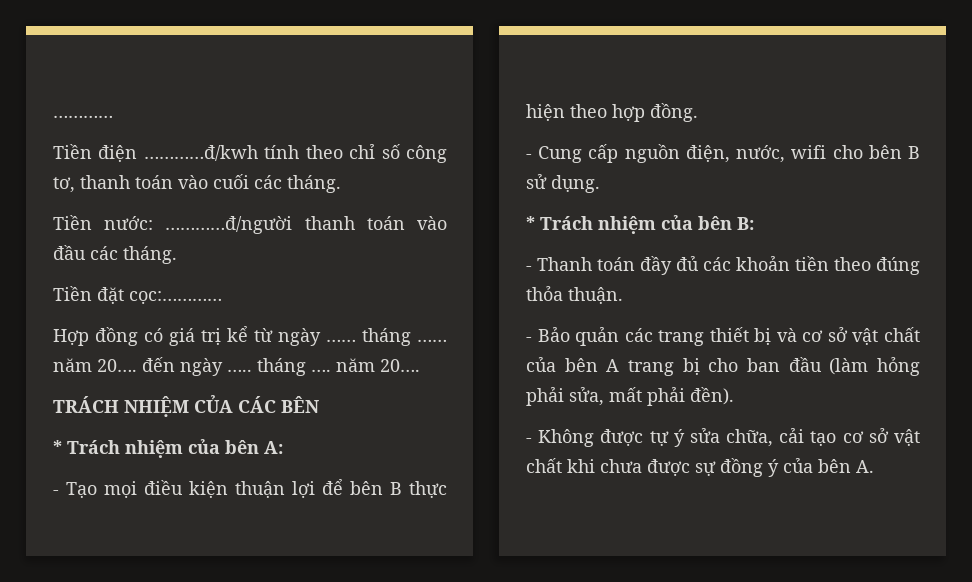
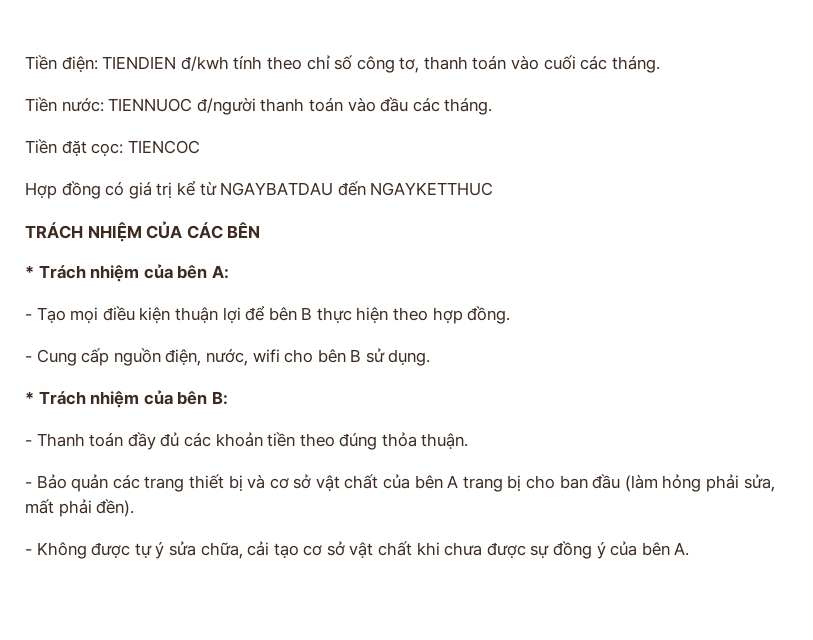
[53,115,113,118] [53,144,258,162] ………… // Tiền điện …………đ/kwh -> [25,55,229,72] Tiền điện: TIENDIEN đ/kwh
[165,216,293,234] …………đ/người -> [108,98,256,115] TIENNUOC đ/người
[129,291,222,304] cọc:………… -> [91,140,200,156] cọc: TIENCOC
[278,328,447,346] [53,357,420,376] ngày …… tháng …… năm 20…. đến ngày ….. tháng …. năm 20…. -> [220,181,494,196] NGAYBATDAU đến NGAYKETTHUC

